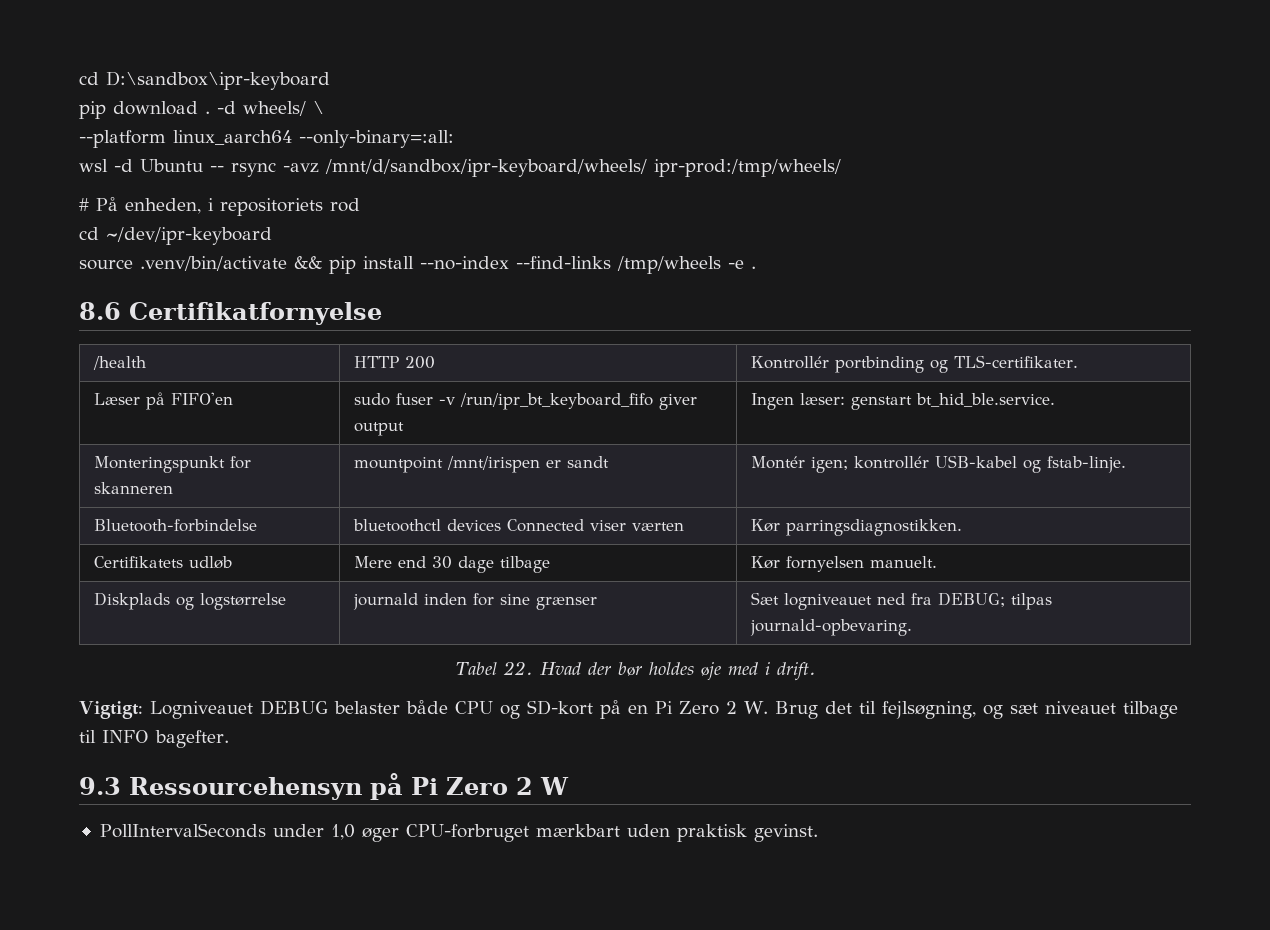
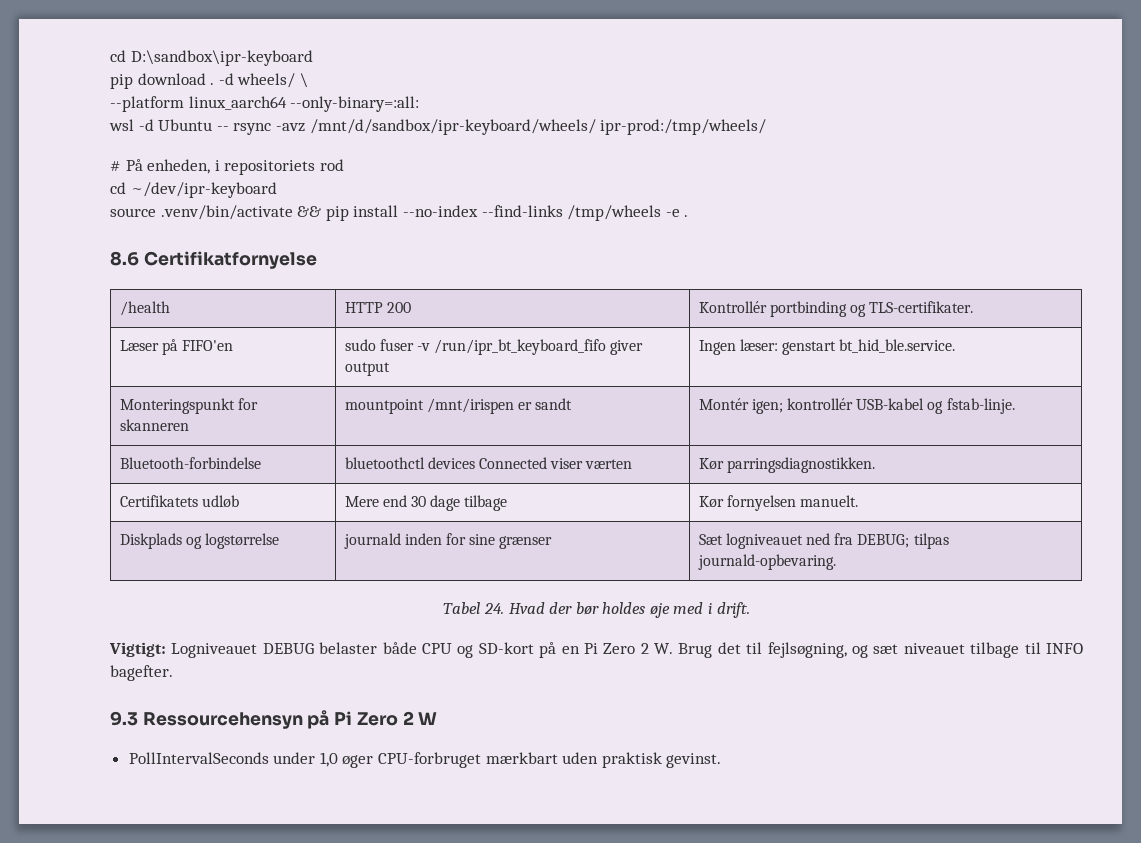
[502,661,533,675] 22. -> [483,603,504,614] 24.

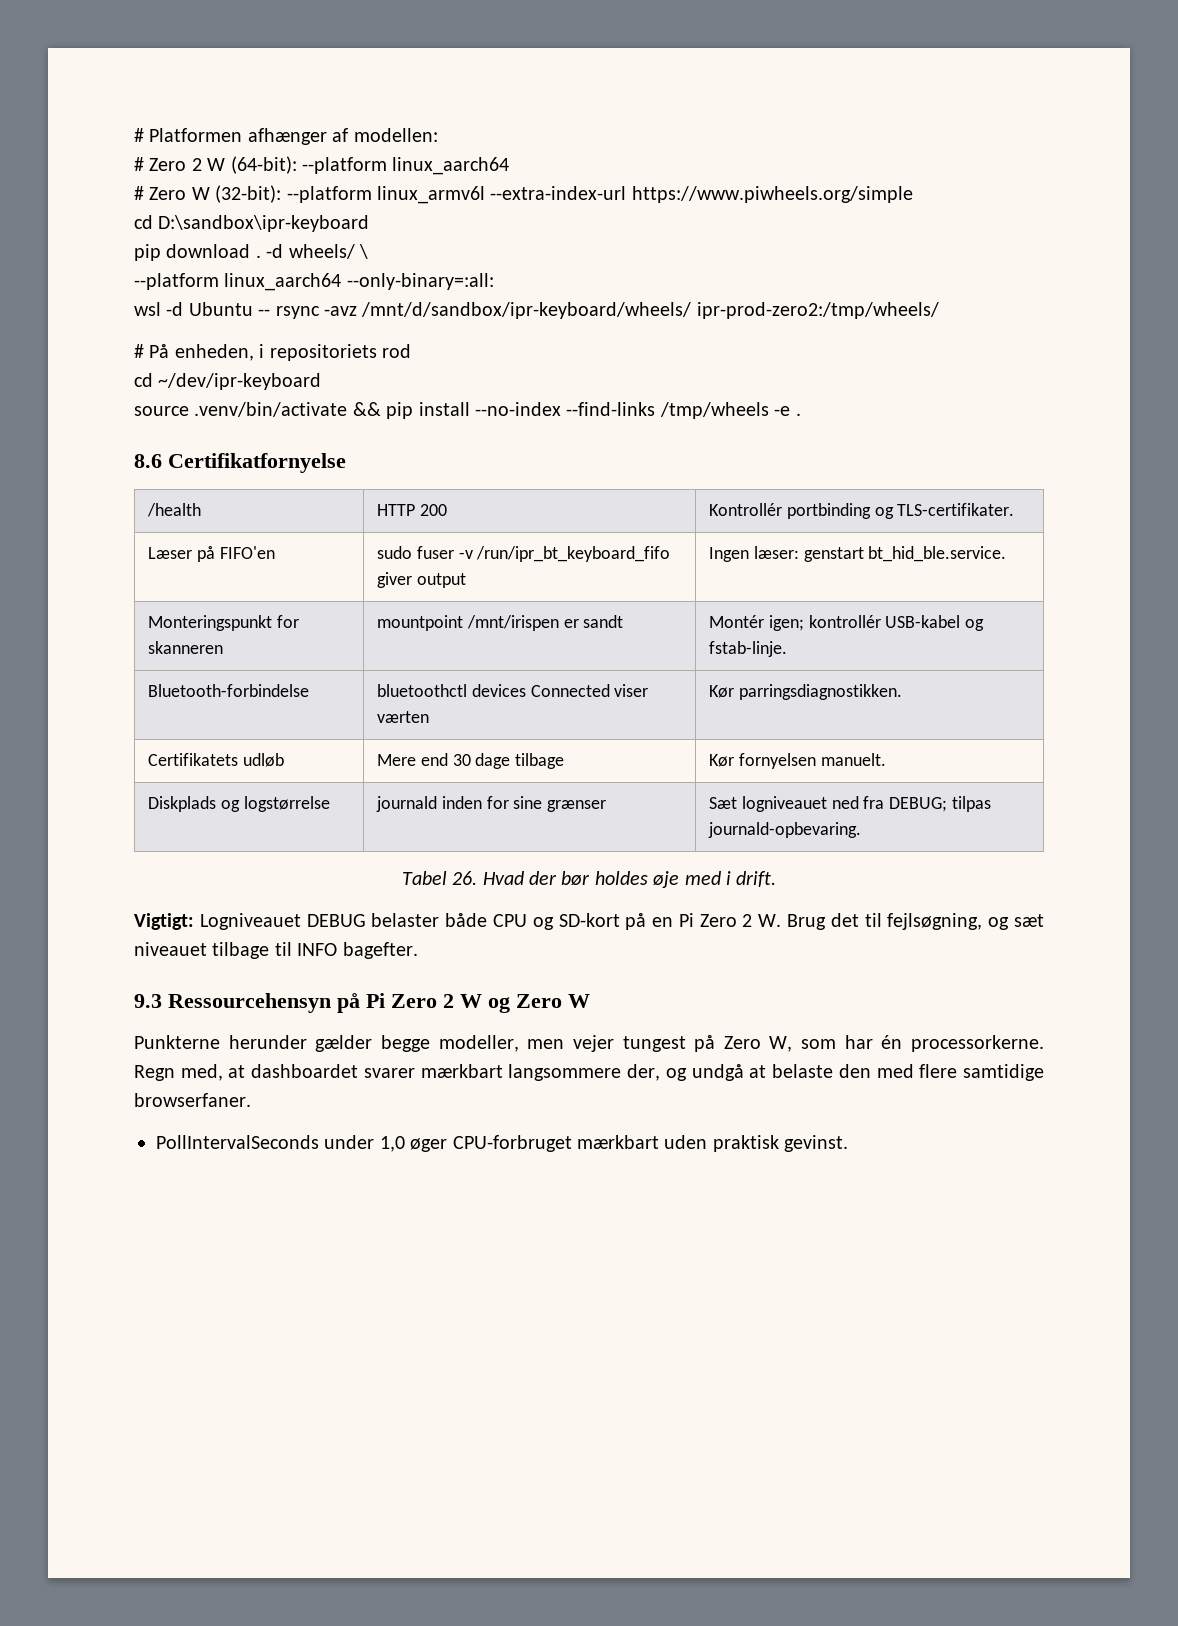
(110, 56) none -> [134,128,438,145] [134,156,510,175] [134,185,913,204] # Platformen afhænger af modellen: // # Zero 2 W (64-bit): --platform linux_aarch64 // # Zero W (32-bit): --platform linux_armv6l --extra-index-url https://www.piwheels.org/simple //
[600,119,767,135] ipr-prod:/tmp/wheels/ -> [696,302,939,319] ipr-prod-zero2:/tmp/wheels/
[483,603,504,614] 24. -> [452,871,478,885] 26.
(438, 718) none -> [488,994,590,1013] [134,1035,1044,1052] [134,1064,1044,1081] [134,1093,251,1107] og Zero W // Punkterne herunder gælder begge modeller, men vejer tungest på Zero W, som har én processorkerne. Regn med, at dashboardet svarer mærkbart langsommere der, og undgå at belaste den med flere samtidige browserfaner.

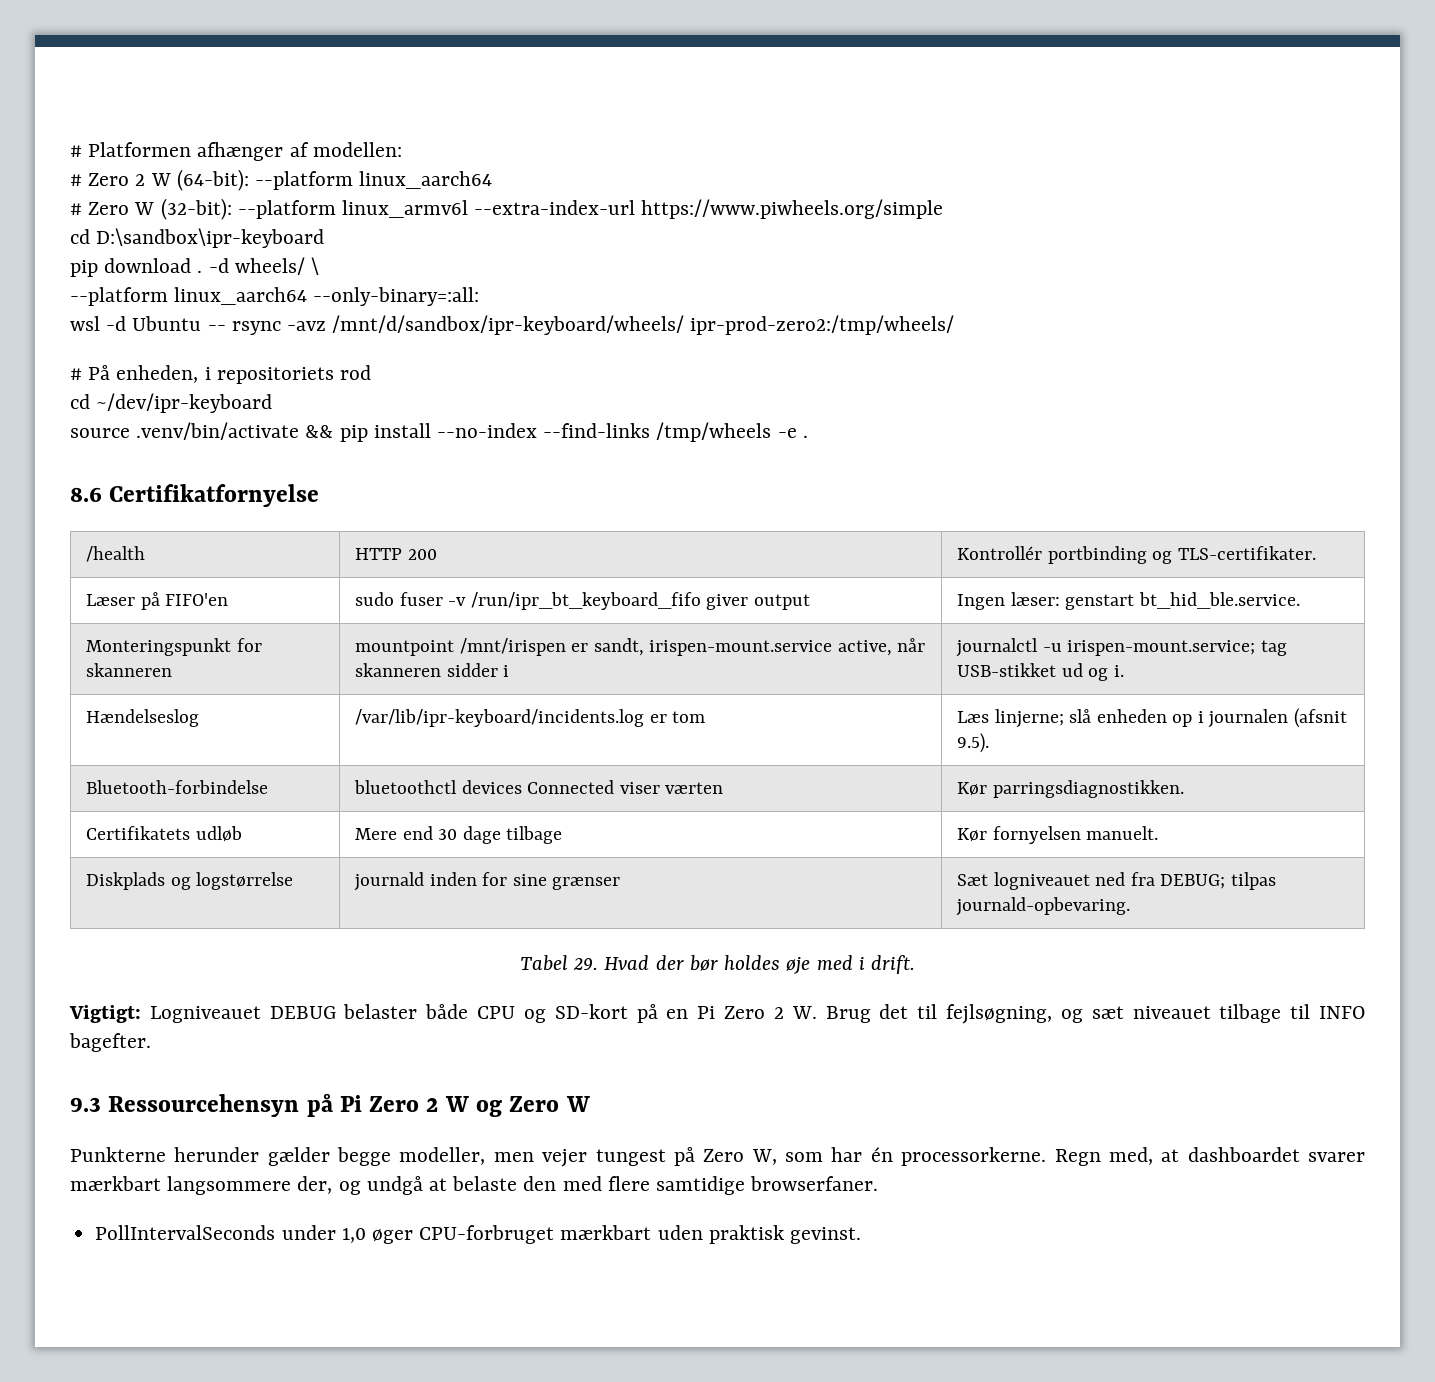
[583,615,624,628] [708,615,985,631] [708,641,787,657] sandt | Montér igen; kontrollér USB-kabel og fstab-linje. -> [593,638,926,656] [354,663,510,677] [955,638,1287,657] [956,663,1124,681] [85,709,199,727] [354,709,706,727] [956,708,1347,728] [956,733,989,753] sandt, irispen-mount.service active, når skanneren sidder i | journalctl -u irispen-mount.service; tag USB-stikket ud og i. // Hændelseslog | /var/lib/ipr-keyboard/incidents.log er tom | Læs linjerne; slå enheden op i journalen (afsnit 9.5).
[452,871,478,885] 26. -> [573,958,599,970] 29.

